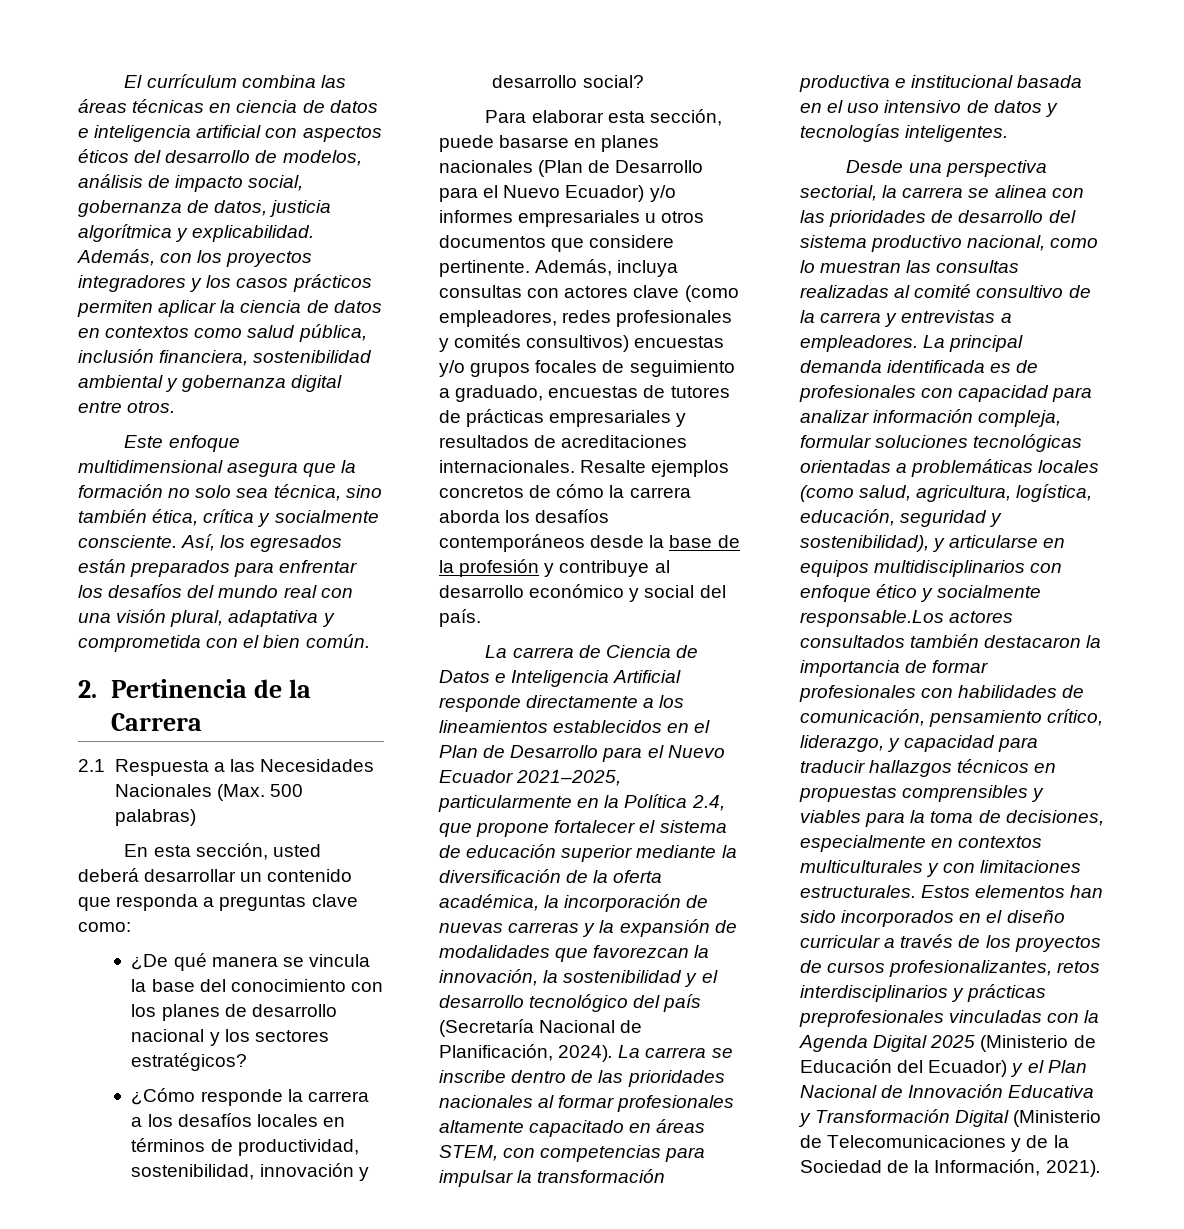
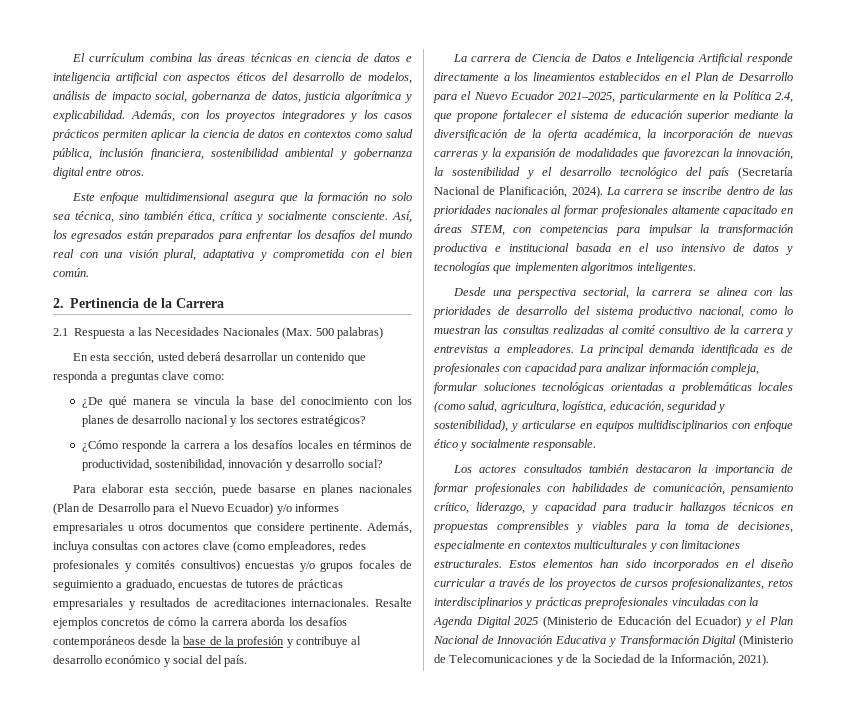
(900, 133) none -> [493,262,634,274] que implementen algoritmos
[800,610,944,627] responsable.Los -> [533,439,597,451] [452,465,472,473] responsable. // Los

